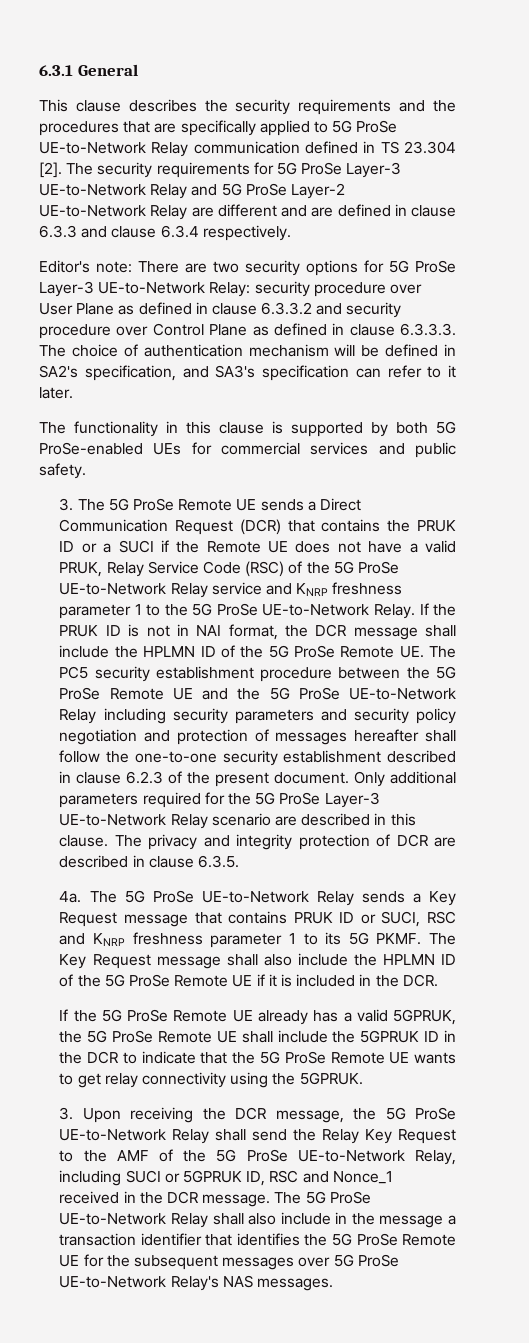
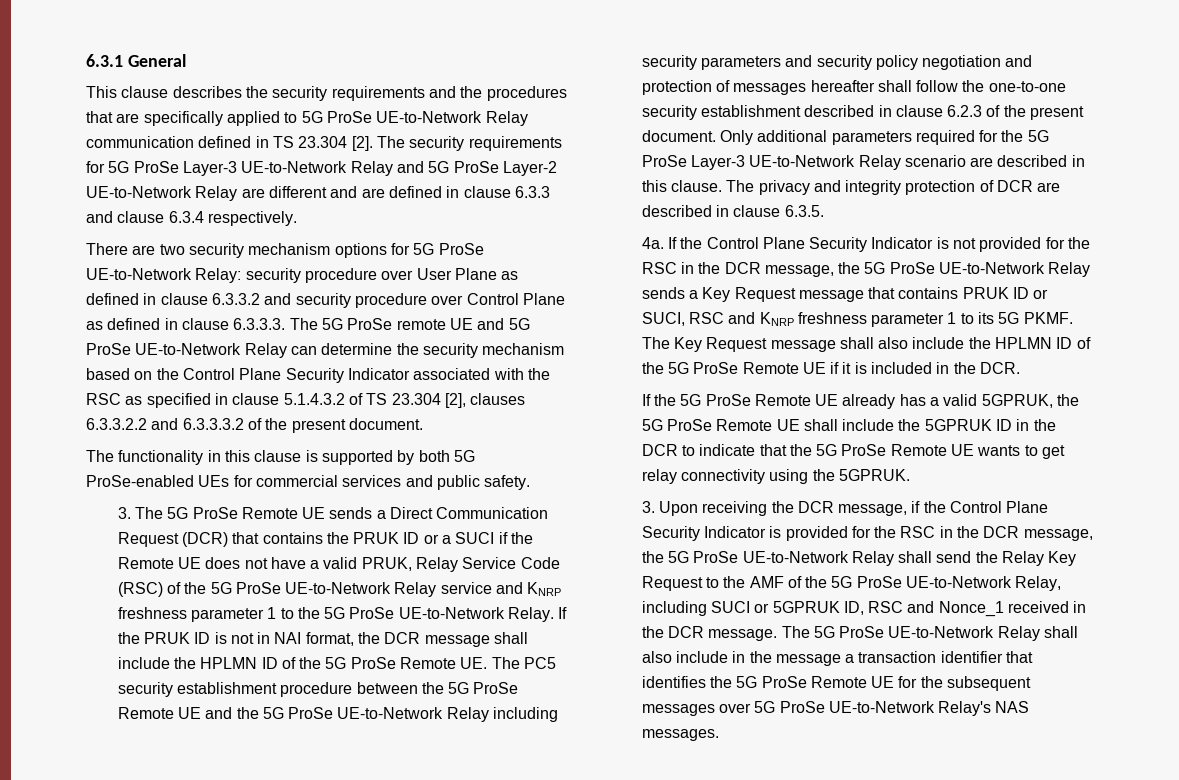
[39,260,132,273] Editor's note: -> (297, 218) none
(300, 268) none -> [248,243,331,255] mechanism
[39,281,94,297] Layer-3 -> (484, 249) none
[71,344,456,357] [39,365,456,381] [39,387,73,399] choice of authentication mechanism will be defined in SA2's specification, and SA3's specification can refer to it later. -> [321,318,530,330] [86,343,565,358] [86,368,550,383] [86,393,526,408] [86,418,423,433] 5G ProSe remote UE and 5G ProSe UE-to-Network Relay can determine the security mechanism based on the Control Plane Security Indicator associated with the RSC as specified in clause 5.1.4.3.2 of TS 23.304 [2], clauses 6.3.3.2.2 and 6.3.3.3.2 of the present document.
[89,891,117,903] The -> [667,237,1091,252] [641,262,861,277] If the Control Plane Security Indicator is not provided for the RSC in the DCR message, the
(344, 1116) none -> [911,501,1049,513] [641,526,1093,541] if the Control Plane Security Indicator is provided for the RSC in the DCR message,

